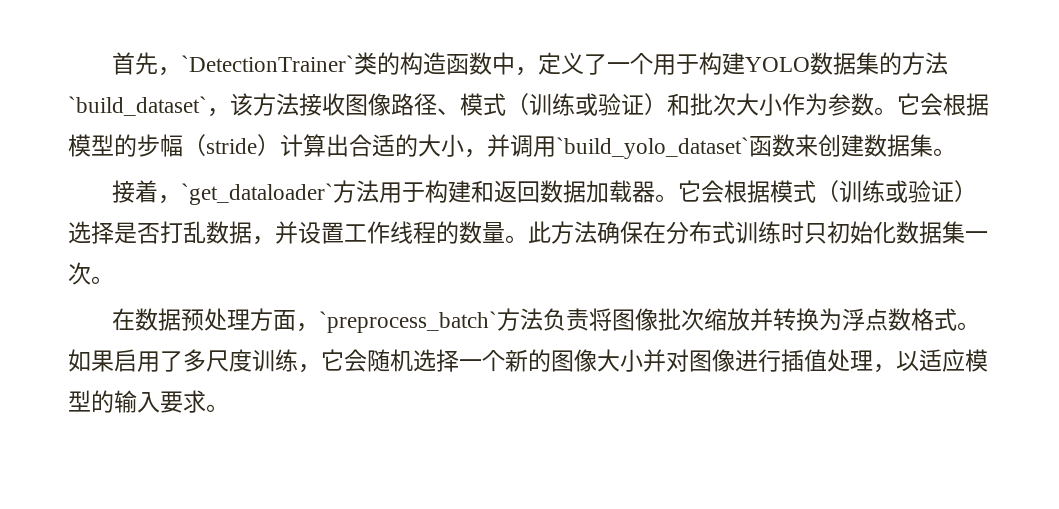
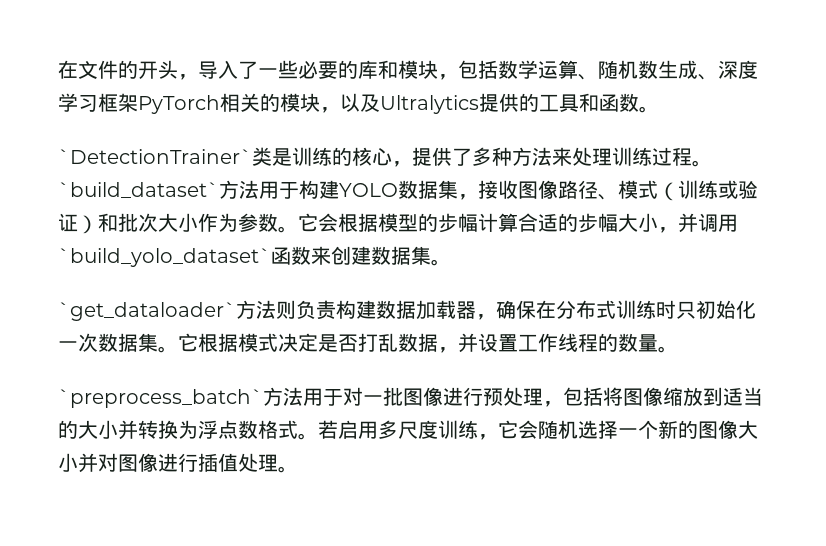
[112,52,654,76] 首先，`DetectionTrainer`类的构造函数中，定义了一个 -> [58,60,758,80] [58,93,659,114] [58,147,712,167] [58,180,259,199] 在文件的开头，导入了一些必要的库和模块，包括数学运算、随机数生成、深度学习框架PyTorch相关的模块，以及Ultralytics提供的工具和函数。 // `DetectionTrainer`类是训练的核心，提供了多种方法来处理训练过程。`build_dataset`方法
[879,52,949,75] [68,93,299,117] 的方法`build_dataset`，该方法 -> [458,194,478,200] ，
[183,134,418,157] （stride）计算出合适的 -> [478,213,618,233] 计算合适的步幅
[112,180,182,204] 接着， -> (451, 262) none
[379,180,978,203] [68,221,114,244] 用于构建和返回数据加载器。它会根据模式（训练或验证）选择 -> [276,300,756,320] [58,333,318,353] 则负责构建数据加载器，确保在分布式训练时只初始化一次数据集。它根据模式决定
[528,221,988,244] [68,262,114,285] [112,308,751,333] 此方法确保在分布式训练时只初始化数据集一次。 // 在数据预处理方面，`preprocess_batch`方法负责将图像批次缩放 -> [58,387,763,408] [58,420,118,439] // `preprocess_batch`方法用于对一批图像进行预处理，包括将图像缩放到适当的大小
[68,349,183,372] 如果启用了 -> [318,420,378,439] 若启用
[873,349,988,373] [68,390,206,413] ，以适应模型的输入要求 -> (278, 463) none

